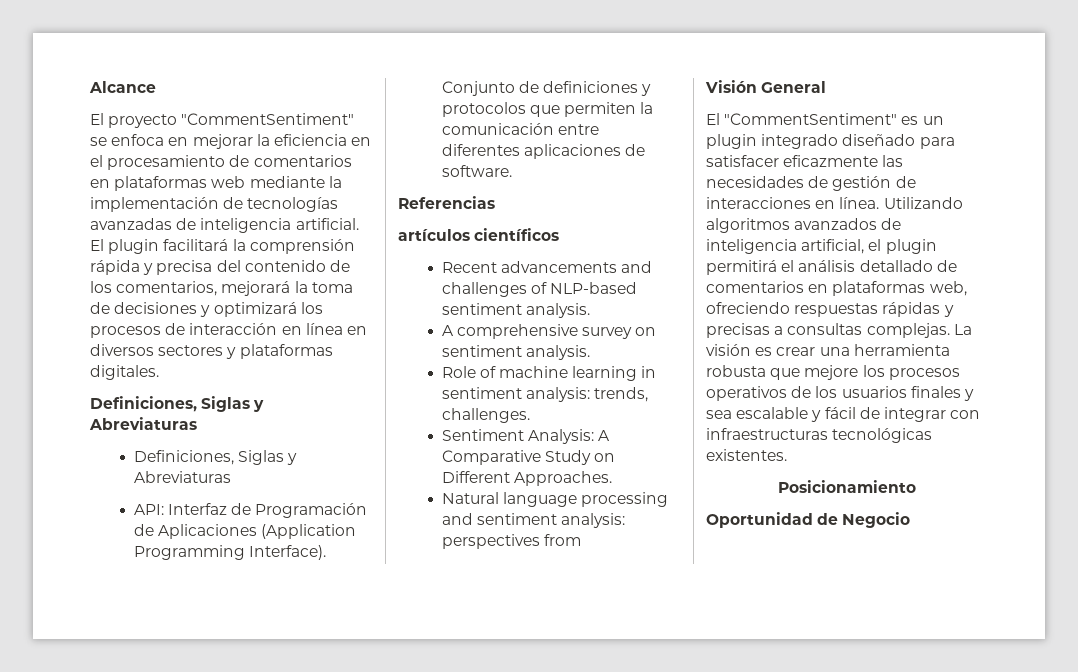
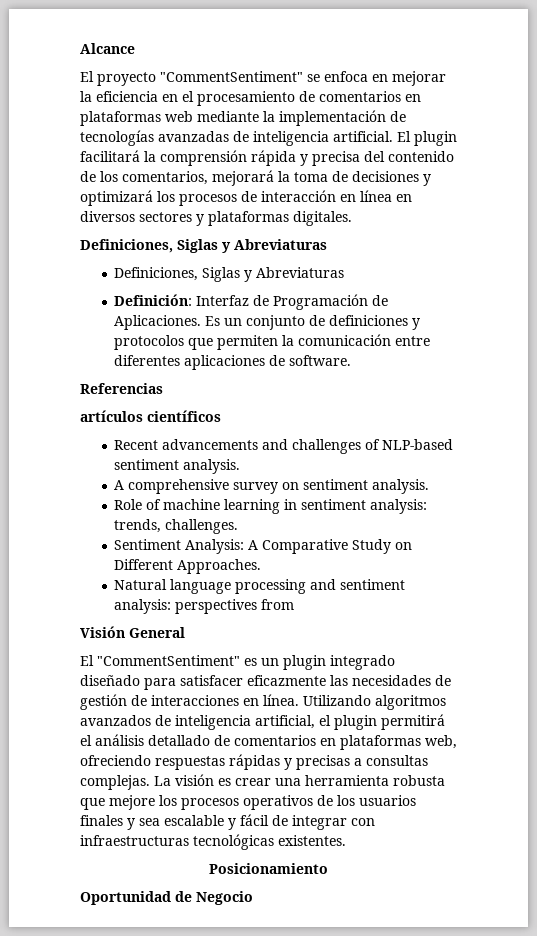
[133,504,164,515] API: -> [114,294,193,306] Definición:
[157,524,356,539] [133,545,326,560] [441,81,515,96] Aplicaciones (Application Programming Interface). Conjunto -> [114,315,306,330] Aplicaciones. Es un conjunto

